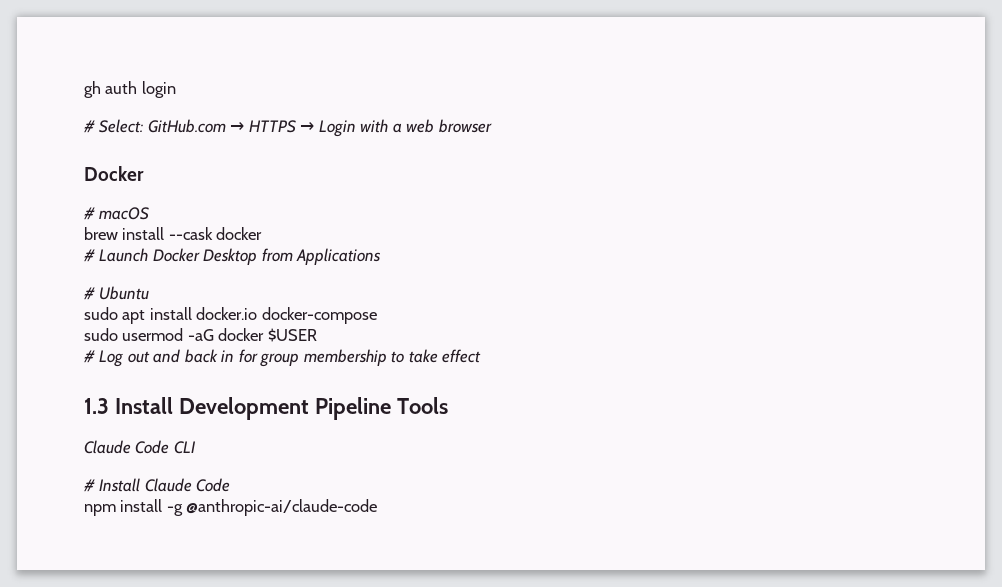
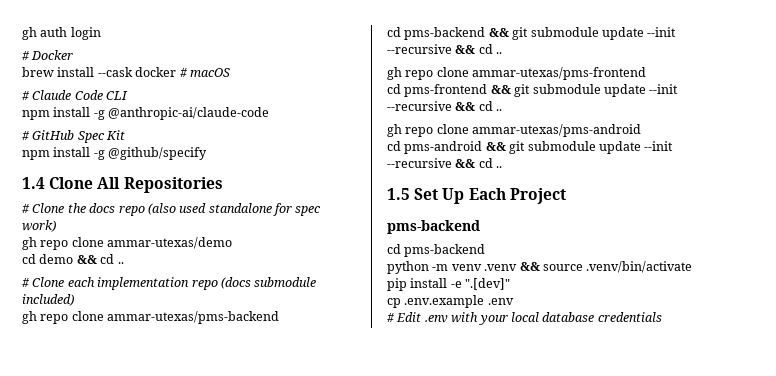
[99,119,492,137] [84,166,144,181] [84,207,150,220] Select: GitHub.com → HTTPS → Login with a web browser // Docker // # macOS -> [31,50,74,60] Docker
[84,248,382,265] [84,286,150,300] [84,307,377,324] [84,328,317,342] [84,349,482,367] [84,397,448,420] // # Launch Docker Desktop from Applications // # Ubuntu // sudo apt install docker.io docker-compose // sudo usermod -aG docker $USER // # Log out and back in for group membership to take effect // 1.3 Install Development Pipeline Tools // -> [179,68,230,77] [22,91,29,100] # macOS // #
[84,478,231,492] // # Install Claude Code -> (129, 95) none
(378, 507) none -> [22,130,126,143] [22,147,208,160] [22,177,223,193] [22,203,322,216] [22,220,56,232] [22,237,233,250] [22,254,124,264] [22,277,317,290] [22,294,74,306] [22,311,280,324] [387,27,677,40] [387,44,503,54] [387,67,647,80] [387,84,679,97] [387,101,503,111] [387,124,642,137] [387,141,674,154] [387,158,503,168] [387,188,566,204] [387,220,480,234] [387,244,486,257] [387,261,693,274] [387,278,511,291] [387,295,514,308] [387,312,662,325] // # GitHub Spec Kit // npm install -g @github/specify // 1.4 Clone All Repositories // # Clone the docs repo (also used standalone for spec work) // gh repo clone ammar-utexas/demo // cd demo && cd .. // # Clone each implementation repo (docs submodule included) // gh repo clone ammar-utexas/pms-backend // cd pms-backend && git submodule update --init --recursive && cd .. // gh repo clone ammar-utexas/pms-frontend // cd pms-frontend && git submodule update --init --recursive && cd .. // gh repo clone ammar-utexas/pms-android // cd pms-android && git submodule update --init --recursive && cd .. // 1.5 Set Up Each Project // pms-backend // cd pms-backend // python -m venv .venv && source .venv/bin/activate // pip install -e ".[dev]" // cp .env.example .env // # Edit .env with your local database credentials

